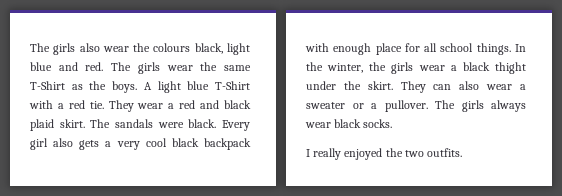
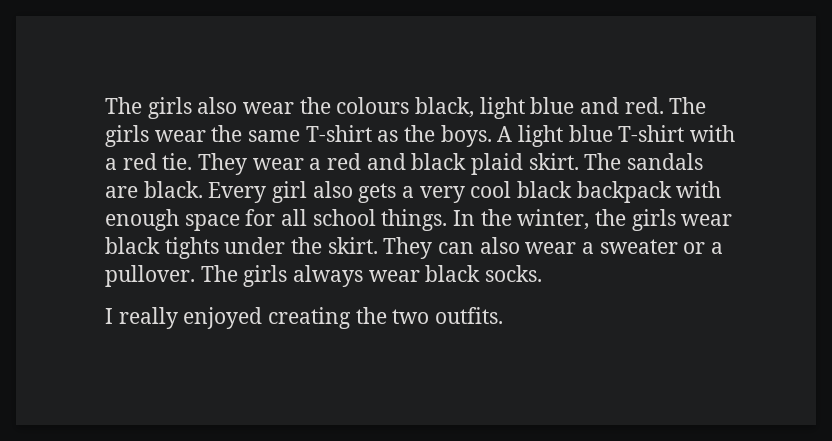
[30,81,65,90] T-Shirt -> [305,125,372,142] T-shirt
[215,81,250,90] T-Shirt -> [618,125,685,142] T-shirt
[157,122,184,128] were -> [105,186,138,198] are
[375,43,402,55] place -> [184,214,240,231] space
[450,62,526,74] a black thight -> [105,237,219,259] black tights
(383, 154) none -> [268,307,352,329] creating

